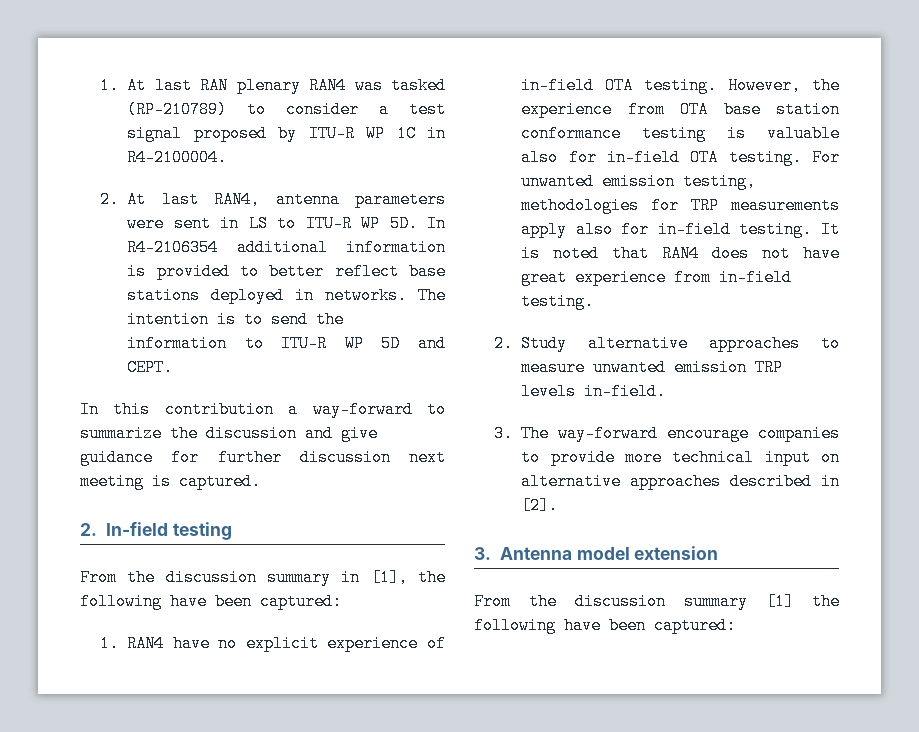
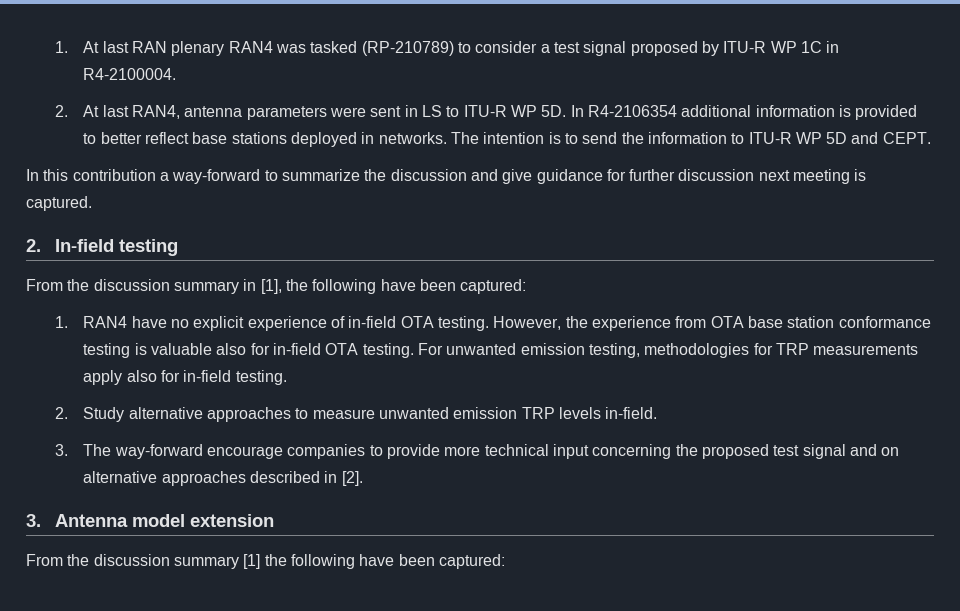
[821,221,840,238] [521,245,840,262] [521,269,793,286] [521,293,595,310] It is noted that RAN4 does not have great experience from in-field testing. -> (287, 377) none
(811, 457) none -> [592,444,877,459] concerning the proposed test signal and

